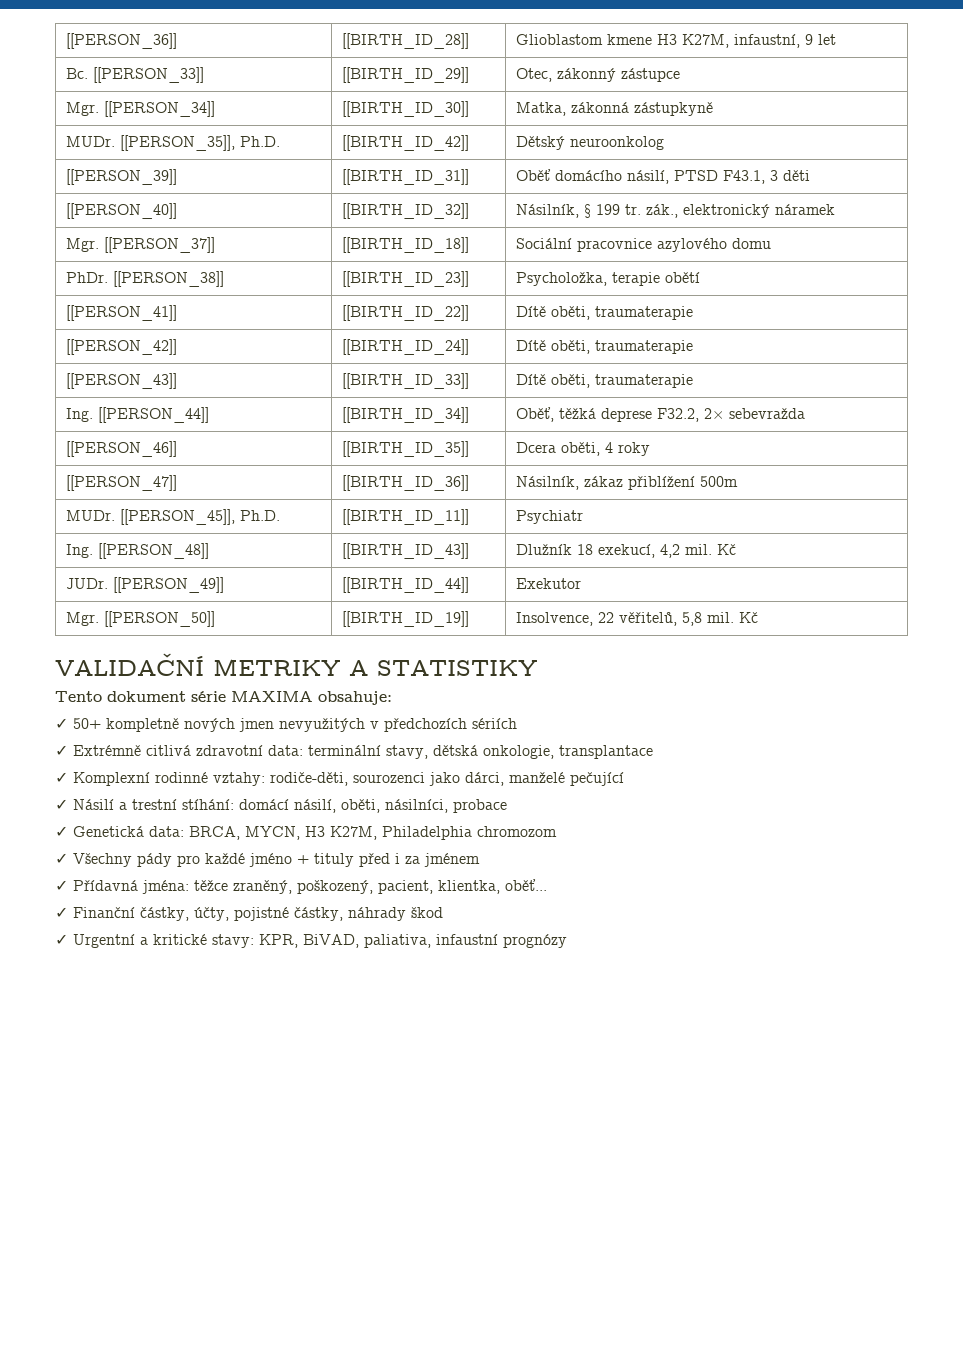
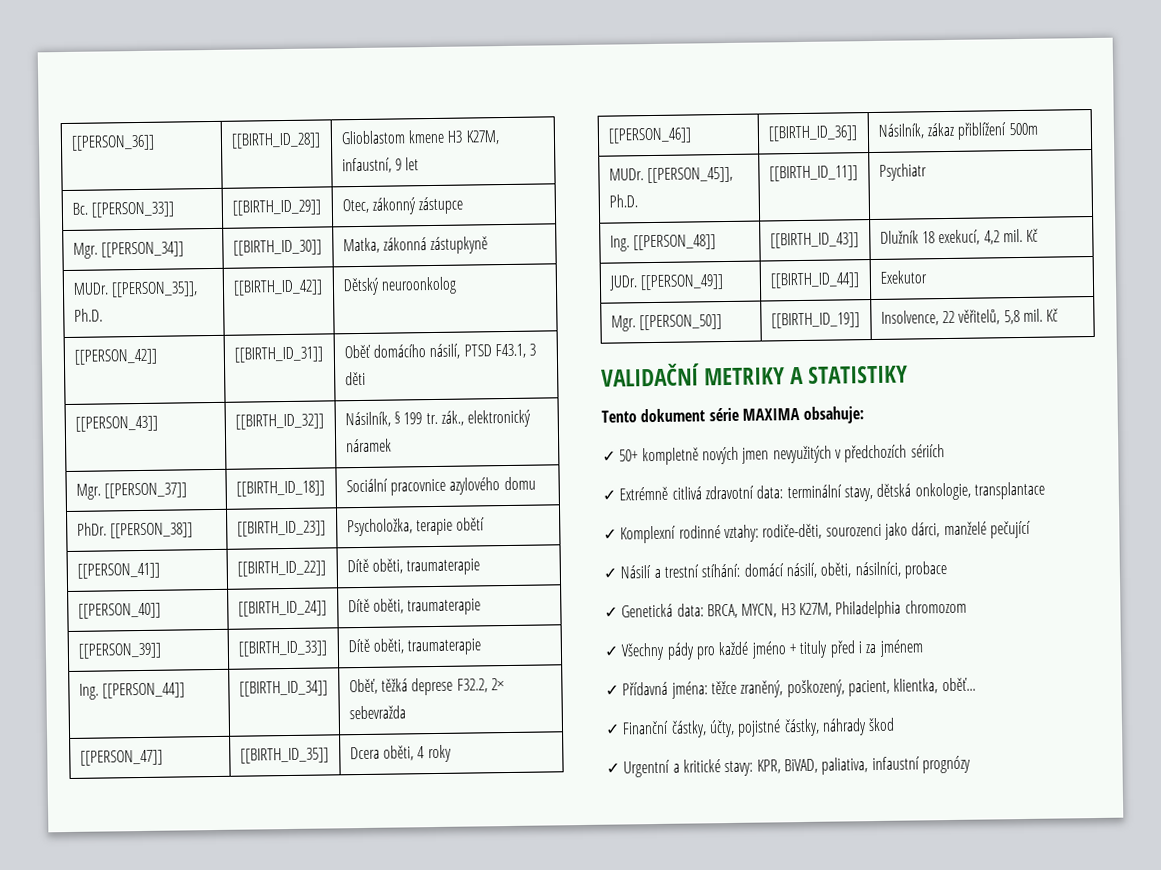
[66,169,178,185] [[PERSON_39]] -> [73,348,157,365] [[PERSON_42]]
[66,203,178,219] [[PERSON_40]] -> [74,415,158,432] [[PERSON_43]]
[66,339,178,355] [[PERSON_42]] -> [77,602,161,619] [[PERSON_40]]
[66,373,178,389] [[PERSON_43]] -> [77,642,161,659] [[PERSON_39]]
[66,441,178,457] [[PERSON_46]] -> [79,749,163,766] [[PERSON_47]]
[66,475,178,491] [[PERSON_47]] -> [607,127,692,144] [[PERSON_46]]

